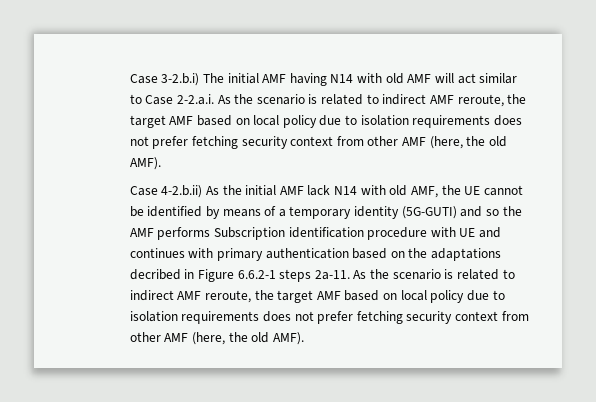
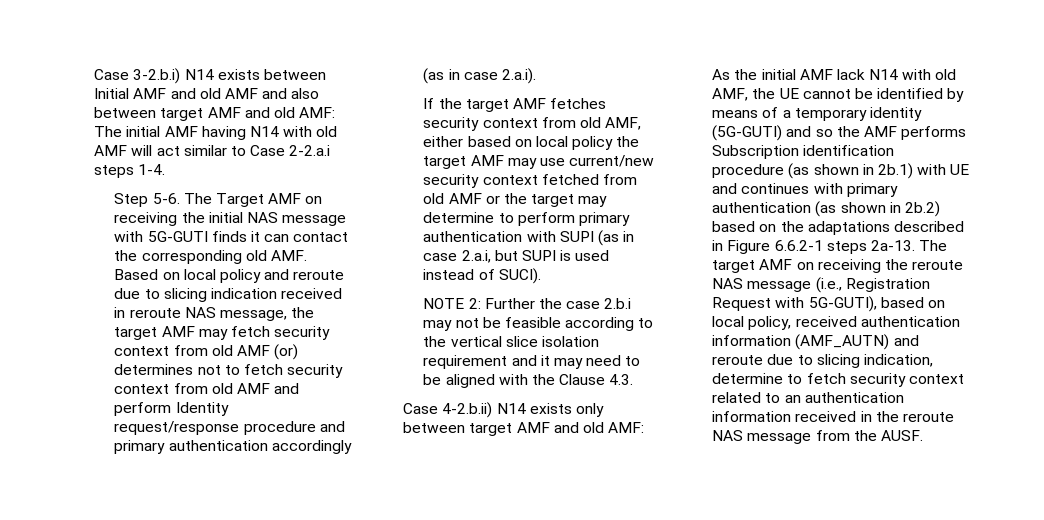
(200, 79) none -> [184,69,326,80] [94,88,320,99] [94,107,336,121] N14 exists between Initial AMF and old AMF and also between target AMF and old AMF:
[176,94,527,107] [129,115,523,128] [129,136,508,149] [129,157,161,170] [129,185,203,198] 2-2.a.i. As the scenario is related to indirect AMF reroute, the target AMF based on local policy due to isolation requirements does not prefer fetching security context from other AMF (here, the old AMF). // Case 4-2.b.ii) -> [289,145,331,156] [94,164,166,178] [114,193,323,207] [114,212,347,226] [114,231,349,242] [114,250,307,264] [114,269,345,283] [114,288,343,302] [114,307,315,321] [114,326,331,340] [114,344,299,360] [114,364,344,378] [114,383,300,394] [114,402,229,416] [114,421,345,435] [114,440,352,454] [423,68,536,84] [423,98,607,112] [423,117,642,131] [423,136,640,150] [423,155,655,169] [423,174,637,188] [423,193,608,207] [423,212,630,226] [423,230,635,246] [423,250,610,263] [423,268,541,284] [423,298,632,309] [423,317,654,331] [423,336,599,347] [423,355,641,369] [423,374,634,388] [403,402,604,418] [403,422,645,436] 2-2.a.i steps 1-4. // Step 5-6. The Target AMF on receiving the initial NAS message with 5G-GUTI finds it can contact the corresponding old AMF. Based on local policy and reroute due to slicing indication received in reroute NAS message, the target AMF may fetch security context from old AMF (or) determines not to fetch security context from old AMF and perform Identity request/response procedure and primary authentication accordingly (as in case 2.a.i). // If the target AMF fetches security context from old AMF, either based on local policy the target AMF may use current/new security context fetched from old AMF or the target may determine to perform primary authentication with SUPI (as in case 2.a.i, but SUPI is used instead of SUCI). // NOTE 2: Further the case 2.b.i may not be feasible according to the vertical slice isolation requirement and it may need to be aligned with the Clause 4.3. // Case 4-2.b.ii) N14 exists only between target AMF and old AMF:
(428, 233) none -> [788,163,913,179] (as shown in 2b.1)
(349, 253) none -> [815,201,940,217] (as shown in 2b.2)
[129,269,181,280] decribed -> [893,221,964,232] described
[314,269,515,280] [129,290,505,303] [129,311,529,324] [129,332,304,345] 2a-11. As the scenario is related to indirect AMF reroute, the target AMF based on local policy due to isolation requirements does not prefer fetching security context from other AMF (here, the old AMF). -> [870,240,948,251] [712,259,964,273] [712,277,930,293] [712,296,945,312] [712,316,960,330] [712,334,919,350] [712,354,933,368] [712,373,964,387] [712,392,904,403] [712,411,954,422] [712,430,923,444] 2a-13. The target AMF on receiving the reroute NAS message (i.e., Registration Request with 5G-GUTI), based on local policy, received authentication information (AMF_AUTN) and reroute due to slicing indication, determine to fetch security context related to an authentication information received in the reroute NAS message from the AUSF.

